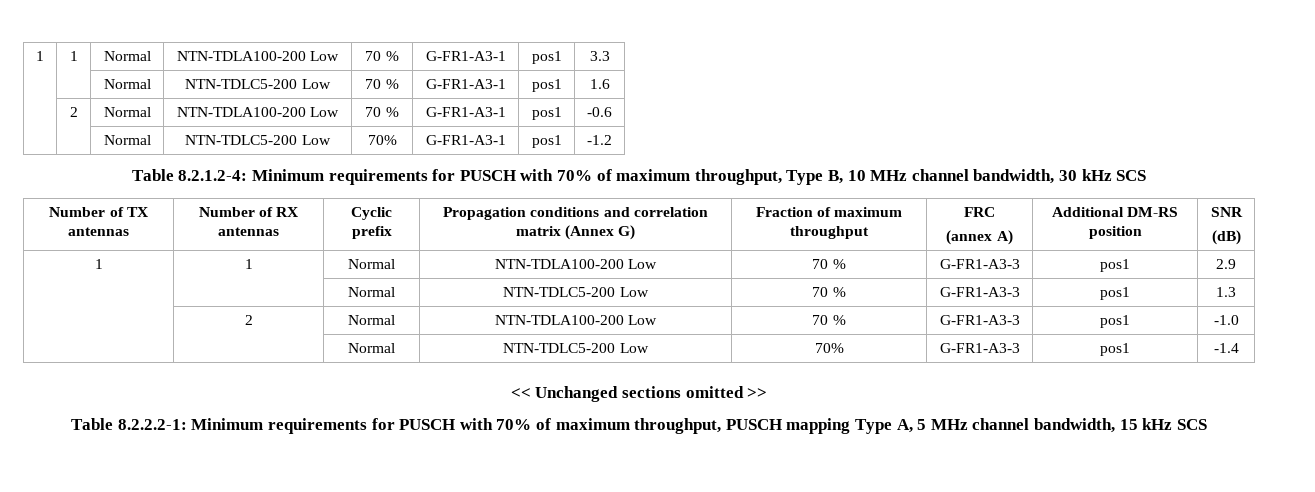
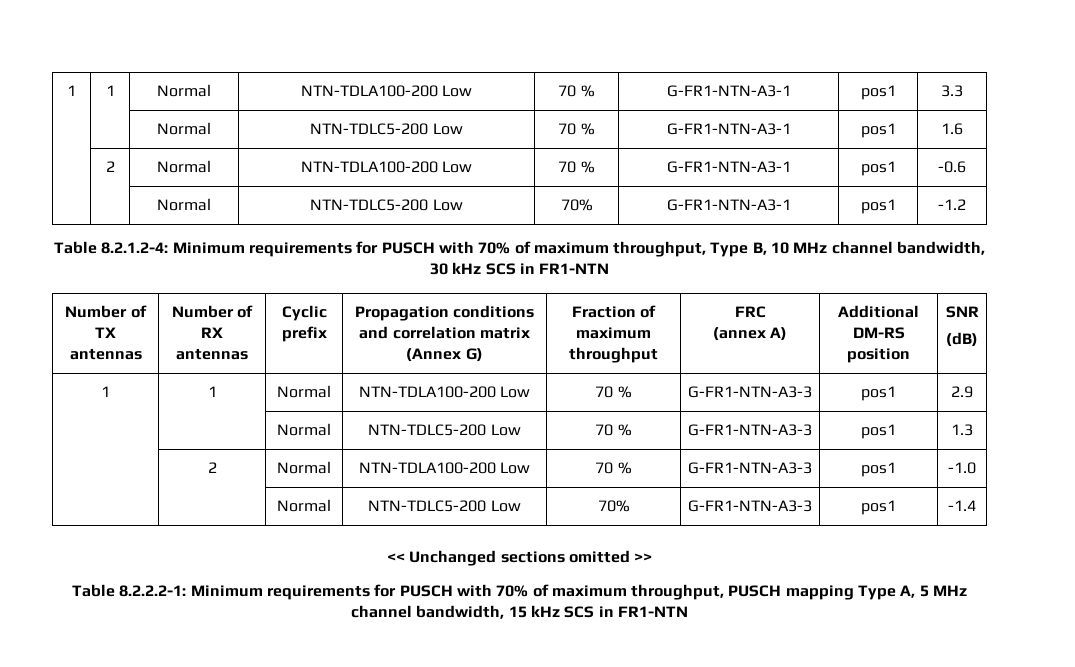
[36,51,44,61] [69,51,78,61] [103,51,151,61] [176,51,340,61] [365,51,399,61] [425,51,506,61] 1 | 1 | Normal | NTN-TDLA100-200 Low | 70 % | G-FR1-A3-1 -> [67,85,76,96] [105,85,115,96] [157,84,211,97] [300,85,473,97] [558,85,595,97] [666,85,791,97] 1 | 1 | Normal | NTN-TDLA100-200 Low | 70 % | G-FR1-NTN-A3-1
[425,79,506,89] G-FR1-A3-1 -> [666,123,791,135] G-FR1-NTN-A3-1
[425,107,506,117] G-FR1-A3-1 -> [666,161,791,173] G-FR1-NTN-A3-1
[425,135,506,145] G-FR1-A3-1 -> [666,199,791,211] G-FR1-NTN-A3-1
(1147, 175) none -> [519,263,610,274] in FR1-NTN
[939,259,1020,269] G-FR1-A3-3 -> [688,386,812,398] G-FR1-NTN-A3-3
[939,287,1020,297] G-FR1-A3-3 -> [688,424,812,436] G-FR1-NTN-A3-3
[939,315,1020,325] G-FR1-A3-3 -> [688,462,812,474] G-FR1-NTN-A3-3
[939,343,1020,353] G-FR1-A3-3 -> [688,500,812,512] G-FR1-NTN-A3-3
(1207, 424) none -> [598,606,688,617] in FR1-NTN

